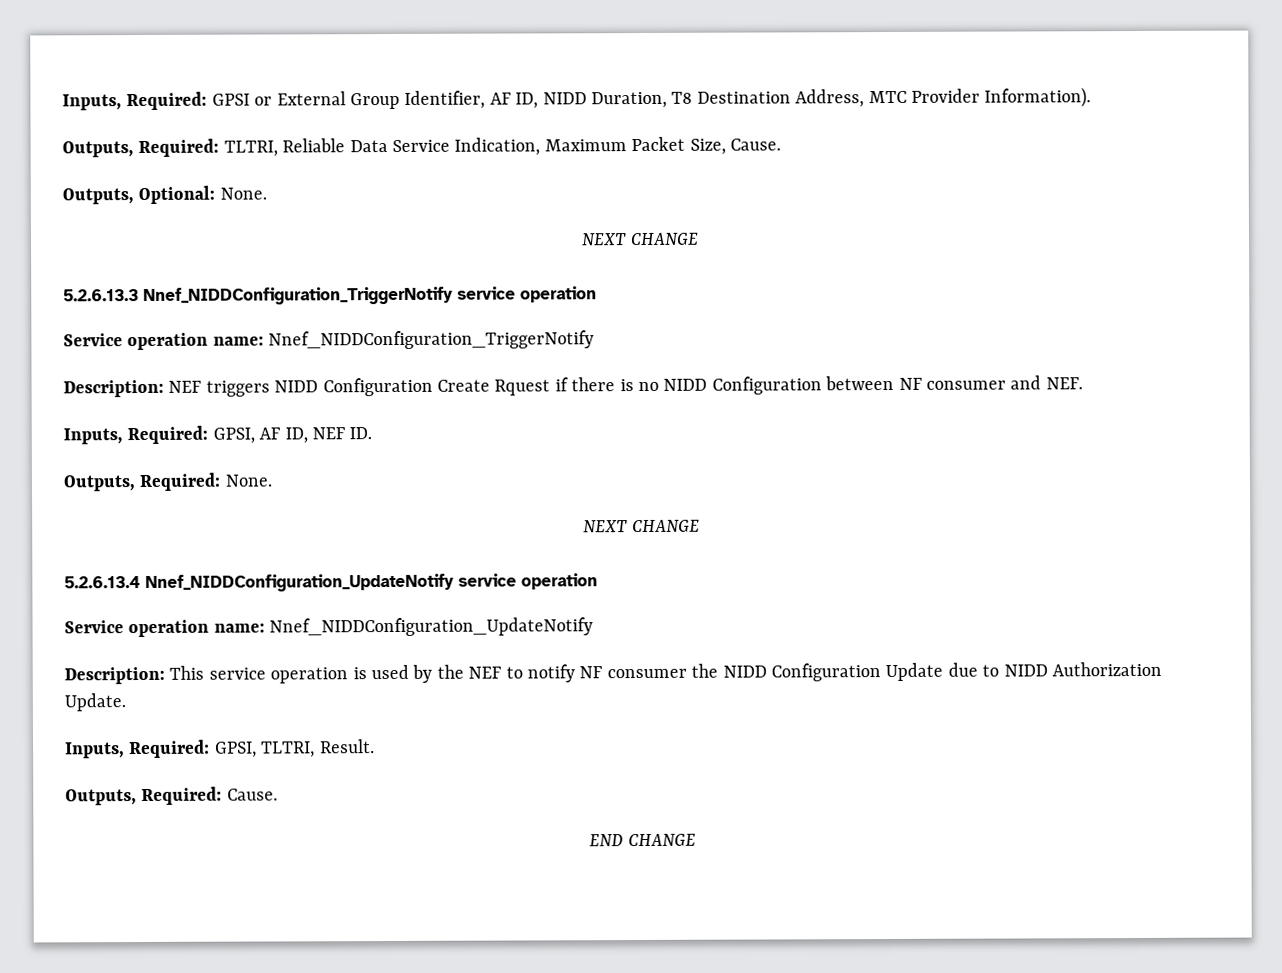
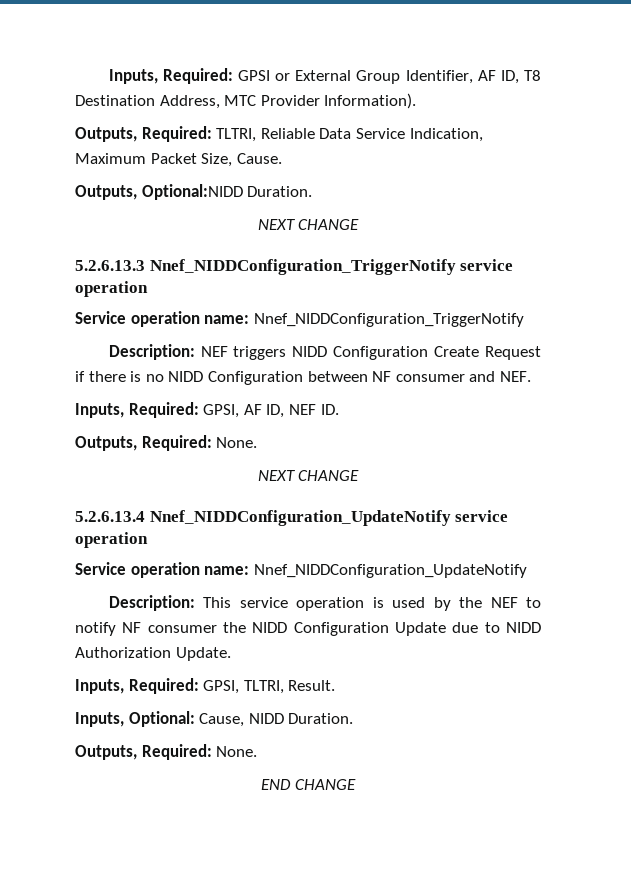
[542,91,667,109] NIDD Duration, -> (519, 77) none
[138,185,267,205] Optional: None. -> [141,184,313,200] Optional:NIDD Duration.
[494,379,551,396] Rquest -> [484,346,541,360] Request
[65,786,278,806] // Outputs, Required: Cause. -> [75,711,354,727] [75,744,258,760] // Inputs, Optional: Cause, NIDD Duration. // Outputs, Required: None.

